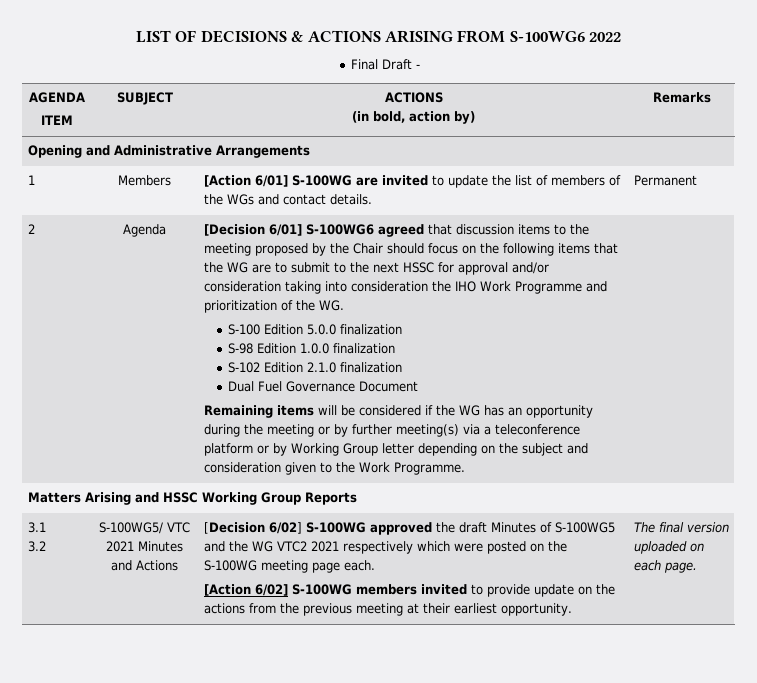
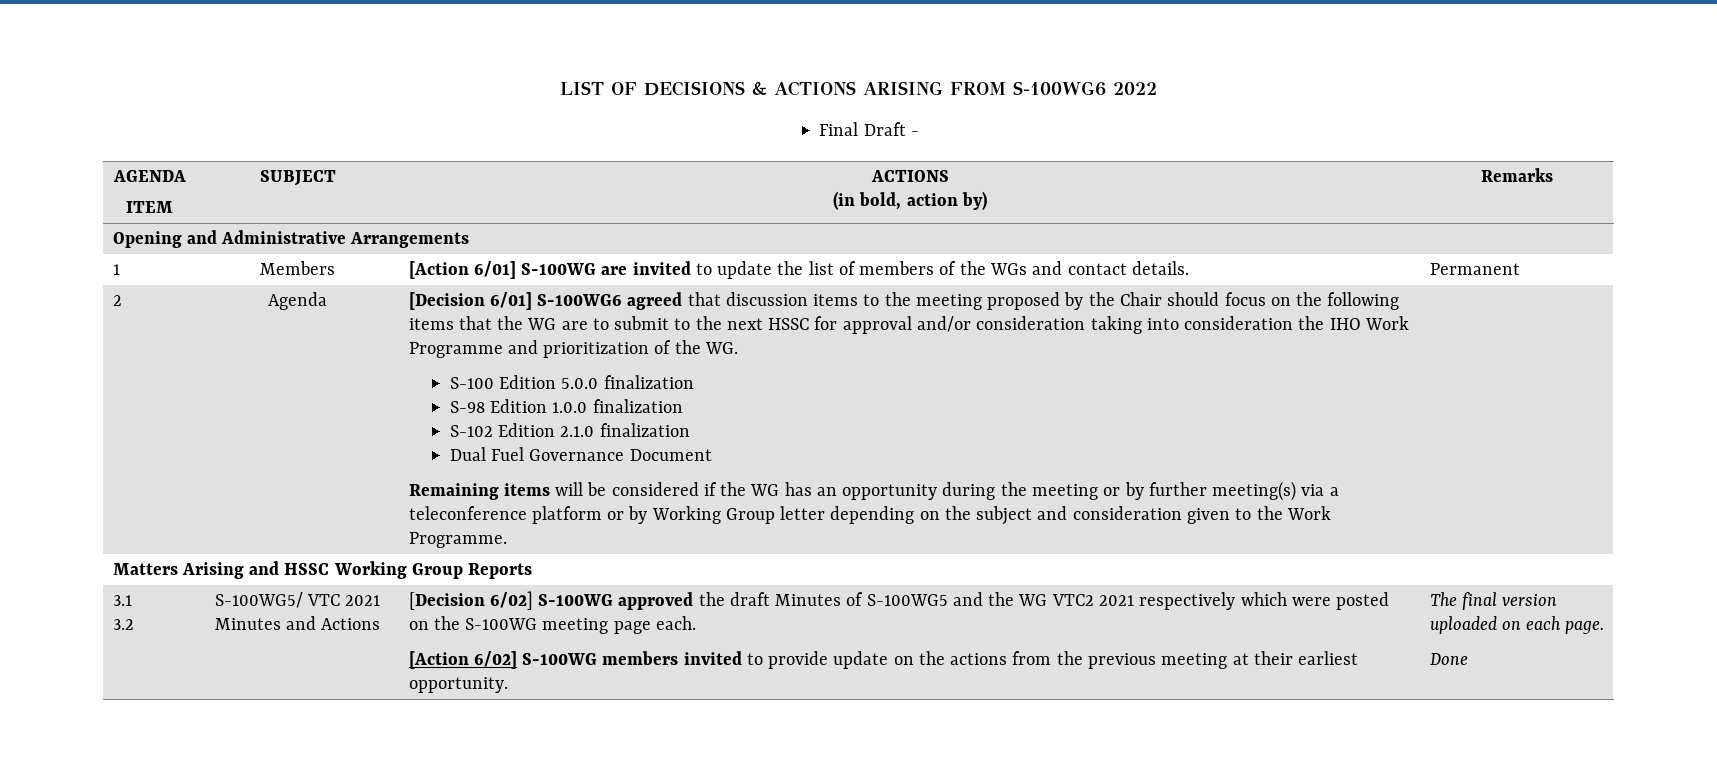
(697, 567) none -> [1429,653,1468,665] // Done

